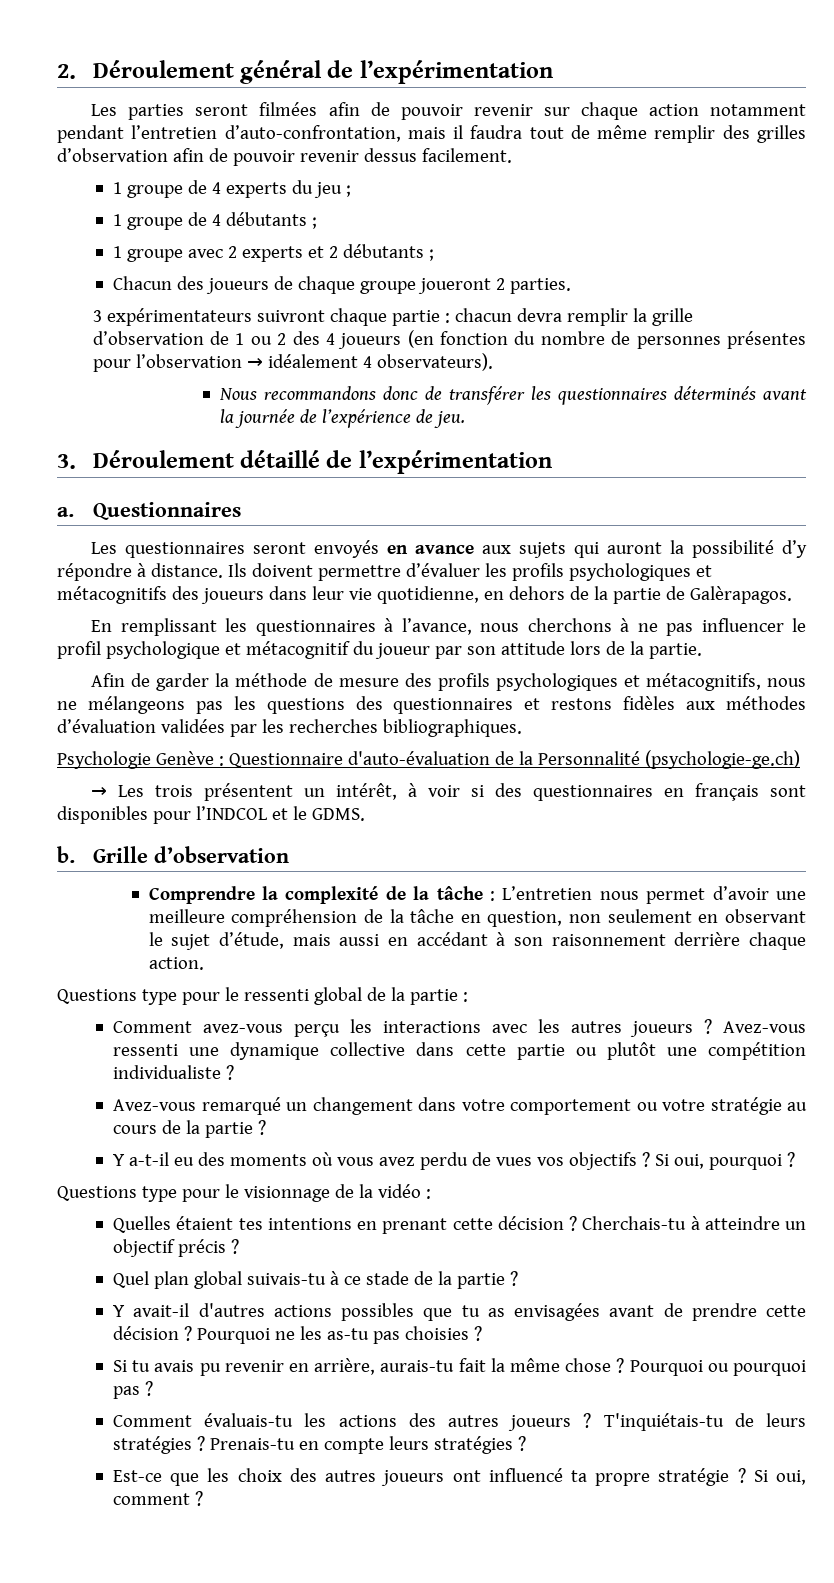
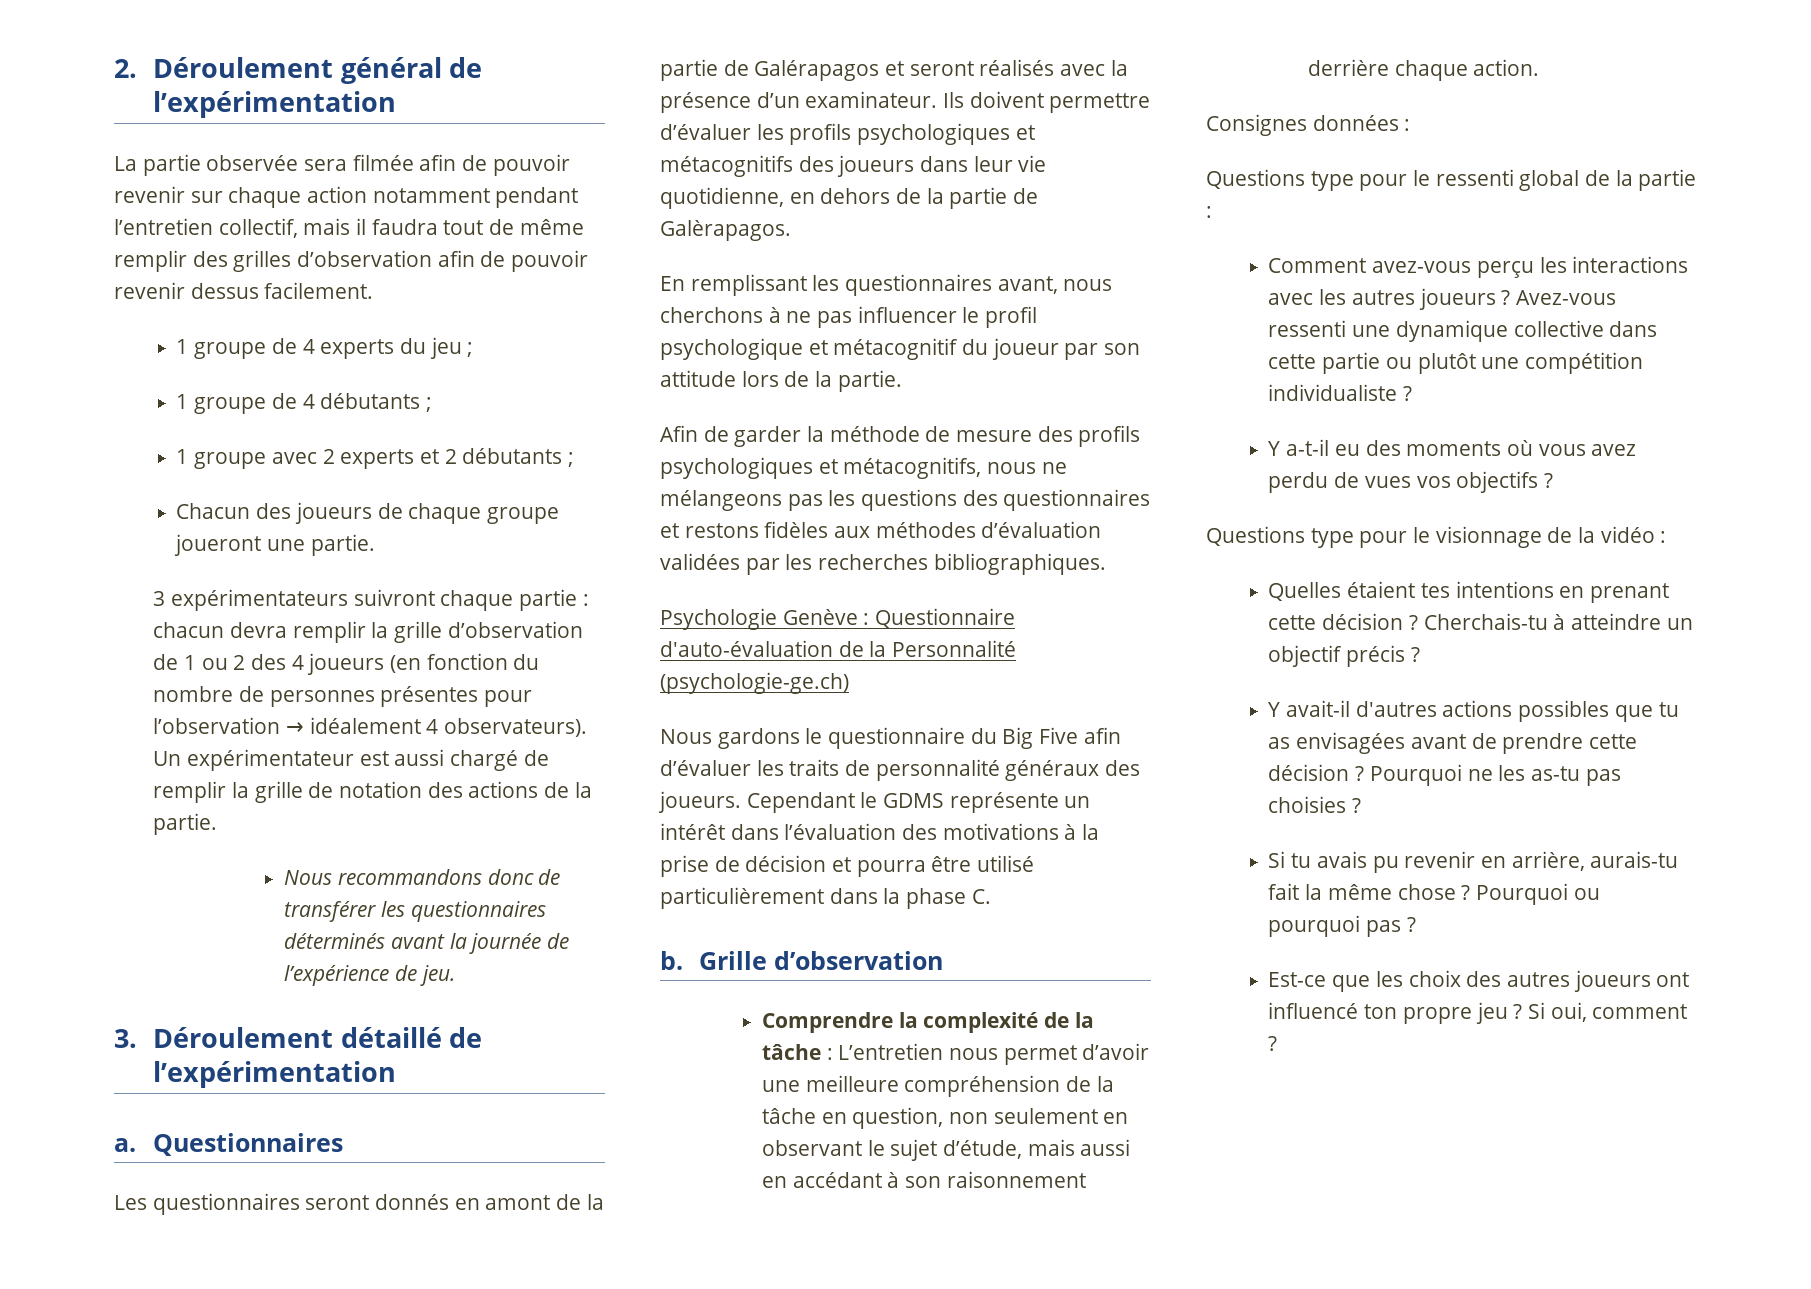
[91,102,318,120] Les parties seront filmées -> [114,154,414,176] La partie observée sera filmée
[224,125,401,142] d’auto-confrontation, -> [218,218,298,238] collectif,
[495,278,571,294] 2 parties. -> [267,534,375,556] une partie.
(493, 362) none -> [153,749,549,771] [153,781,592,803] [153,813,218,835] Un expérimentateur est aussi chargé de remplir la grille de notation des actions de la partie.
[314,540,807,558] [57,563,223,581] envoyés en avance aux sujets qui auront la possibilité d’y répondre à distance. -> [375,1194,604,1210] [660,59,1128,81] [660,91,938,113] donnés en amont de la partie de Galérapagos et seront réalisés avec la présence d’un examinateur.
[384,618,472,635] à l’avance, -> [997,276,1058,294] avant,
[91,783,806,801] [57,806,365,824] → Les trois présentent un intérêt, à voir si des questionnaires en français sont disponibles pour l’INDCOL et le GDMS. -> [660,727,1121,749] [660,759,1141,781] [658,791,1091,813] [660,823,1100,840] [660,855,1035,877] [660,887,991,909] Nous gardons le questionnaire du Big Five afin d’évaluer les traits de personnalité généraux des joueurs. Cependant le GDMS représente un intérêt dans l’évaluation des motivations à la prise de décision et pourra être utilisé particulièrement dans la phase C.
(204, 963) none -> [1206,114,1411,136] // Consignes données :
[112,1097,807,1115] [112,1120,266,1138] // Avez-vous remarqué un changement dans votre comportement ou votre stratégie au cours de la partie ? -> (1413, 393) none
[654,1152,795,1170] Si oui, pourquoi ? -> (1553, 480) none
[112,1271,518,1289] // Quel plan global suivais-tu à ce stade de la partie ? -> (1420, 654) none
[112,1413,807,1431] [112,1436,526,1454] // Comment évaluais-tu les actions des autres joueurs ? T'inquiétais-tu de leurs stratégies ? Prenais-tu en compte leurs stratégies ? -> (1416, 924) none
[570,1468,730,1486] ta propre stratégie -> [1364,1002,1508,1024] ton propre jeu

